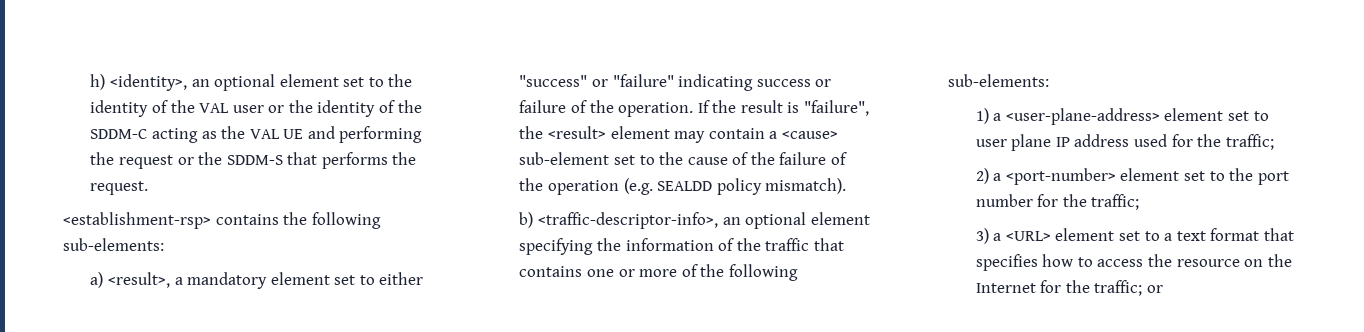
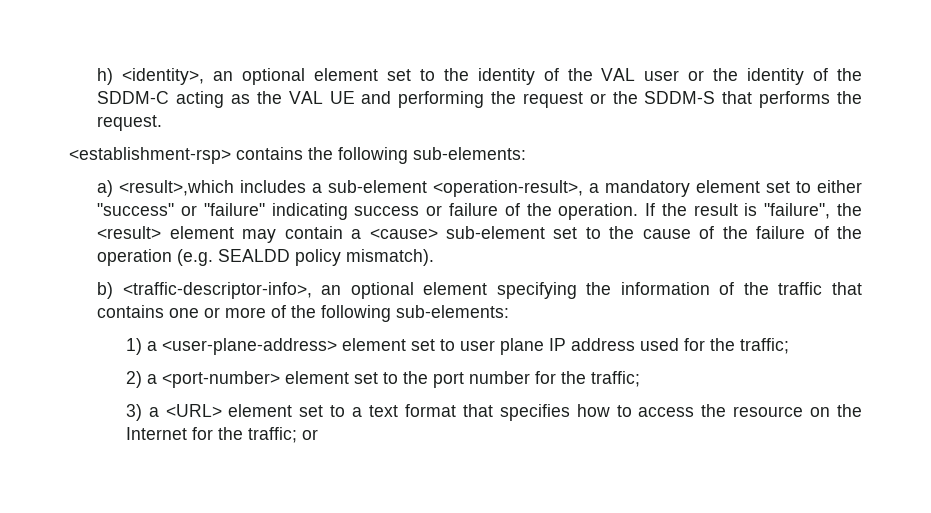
[107,272,170,288] <result>, -> [119,180,584,197] <result>,which includes a sub-element <operation-result>,

